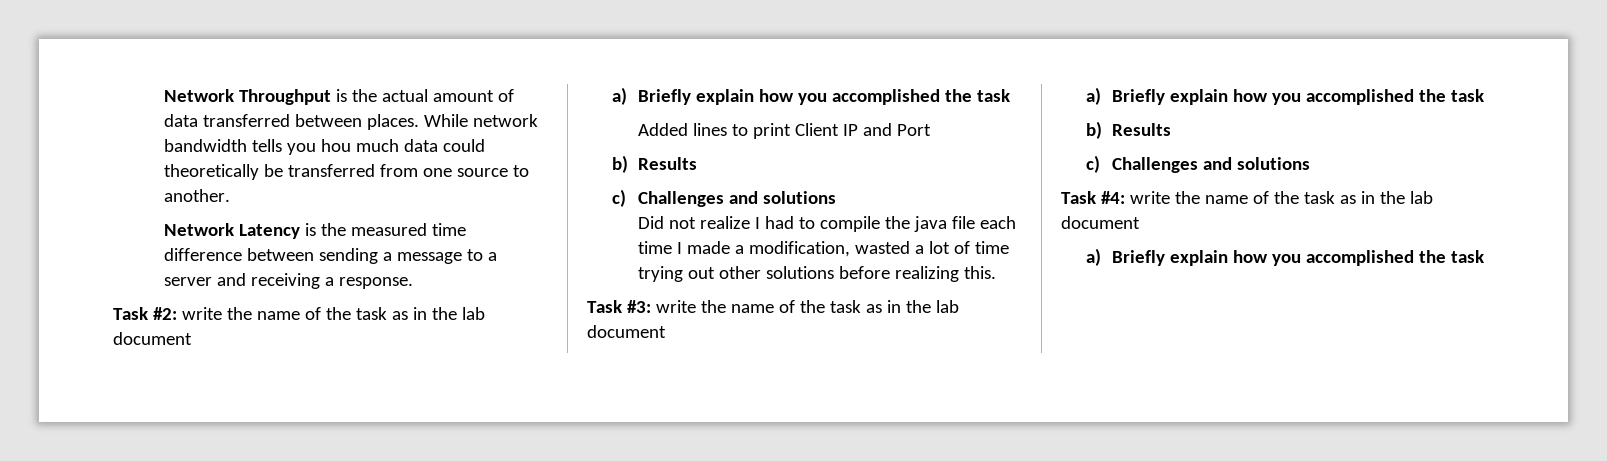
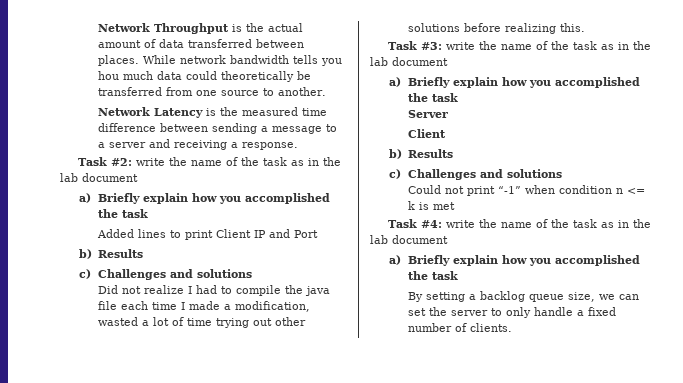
[1086,121,1171,139] [1086,155,1310,173] // b) Results // c) Challenges and solutions -> [407,110,448,118] [407,129,446,138] [388,149,453,159] [388,169,562,180] [407,185,645,196] [407,201,455,210] // Server // Client // b) Results // c) Challenges and solutions // Could not print “-1” when condition n <= k is met
(1484, 256) none -> [407,291,639,302] [407,307,616,318] [407,323,512,332] // By setting a backlog queue size, we can set the server to only handle a fixed number of clients.

